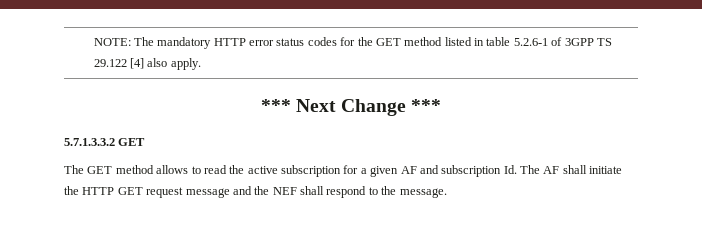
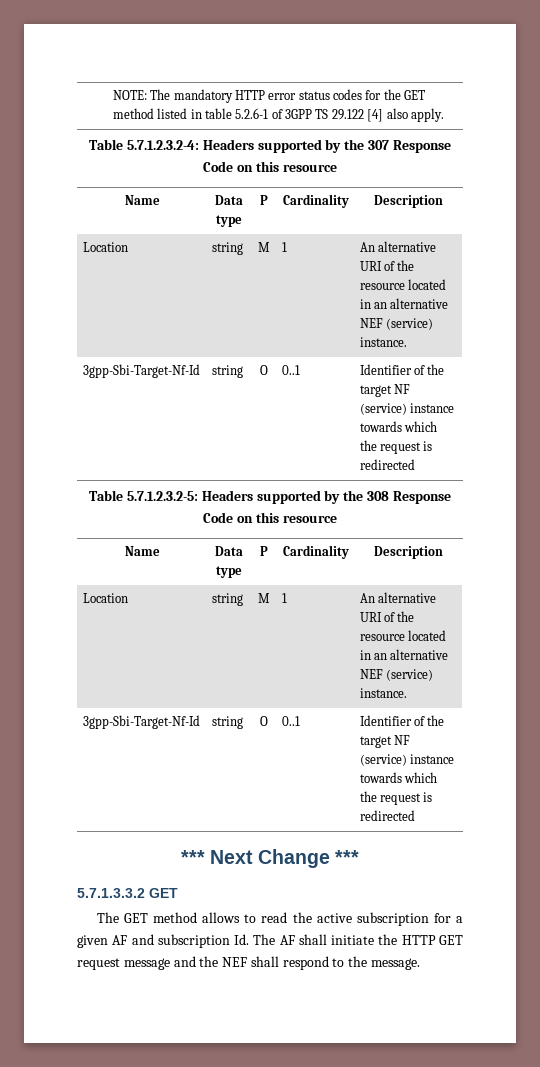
(201, 64) none -> [89,139,451,153] [203,161,337,172] [124,195,160,205] [215,195,243,205] [216,215,242,227] [260,195,268,205] [282,194,349,208] [374,195,443,208] [82,242,128,252] [211,242,243,255] [258,242,270,252] [281,242,287,252] [359,241,437,252] [359,260,415,271] [359,279,447,290] [359,298,449,309] [359,318,434,330] [359,337,407,347] [82,364,200,378] [211,365,243,378] [260,365,268,375] [281,365,300,375] [359,364,445,375] [359,384,411,397] [359,403,455,415] [359,421,438,432] [359,440,433,454] [359,459,415,470] [89,490,451,504] [203,512,337,523] [124,546,160,556] [215,546,243,556] [216,566,242,578] [260,546,268,556] [282,545,349,559] [374,546,443,559] [82,593,128,603] [211,593,243,606] [258,593,270,603] [281,593,287,603] [359,592,437,603] [359,611,415,622] [359,630,447,641] [359,649,449,660] [359,669,434,681] [359,688,407,698] [82,715,200,729] [211,716,243,729] [260,716,268,726] [281,716,300,726] [359,715,445,726] [359,735,411,748] [359,754,455,766] [359,772,438,783] [359,791,433,805] [359,810,415,821] // Table 5.7.1.2.3.2-4: Headers supported by the 307 Response Code on this resource // Name | Data type | P | Cardinality | Description // Location | string | M | 1 | An alternative URI of the resource located in an alternative NEF (service) instance. // 3gpp-Sbi-Target-Nf-Id | string | O | 0..1 | Identifier of the target NF (service) instance towards which the request is redirected // Table 5.7.1.2.3.2-5: Headers supported by the 308 Response Code on this resource // Name | Data type | P | Cardinality | Description // Location | string | M | 1 | An alternative URI of the resource located in an alternative NEF (service) instance. // 3gpp-Sbi-Target-Nf-Id | string | O | 0..1 | Identifier of the target NF (service) instance towards which the request is redirected

